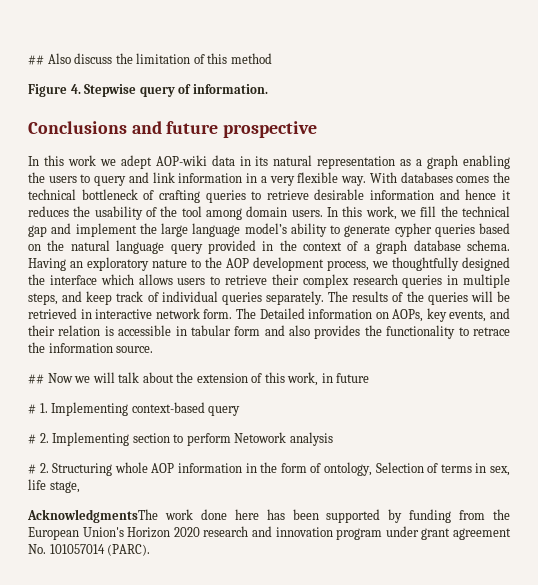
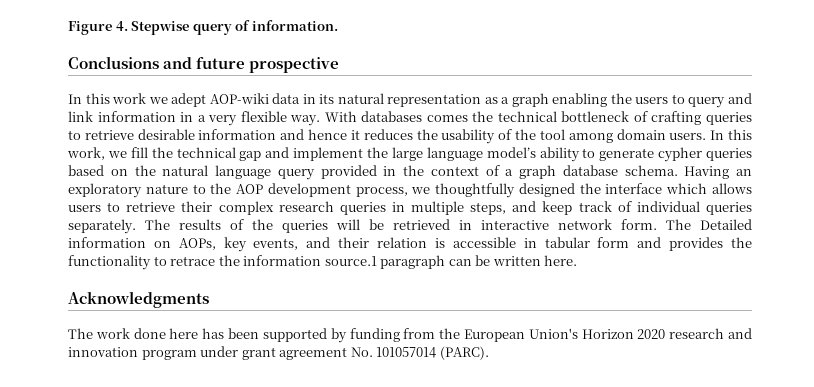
[28,53,272,65] ## Also discuss the limitation of this method // -> (68, 28) none
[289,325,311,336] also -> (662, 242) none
[116,346,154,353] [28,372,370,386] [28,402,241,416] [28,432,333,446] [28,462,511,476] [28,479,80,493] [27,509,158,523] source. // ## Now we will talk about the extension of this work, in future // # 1. Implementing context-based query // # 2. Implementing section to perform Netowork analysis // # 2. Structuring whole AOP information in the form of ontology, Selection of terms in sex, life stage, // AcknowledgmentsThe -> [324,255,578,269] [68,291,209,308] [68,328,93,339] source.1 paragraph can be written here. // Acknowledgments // The

